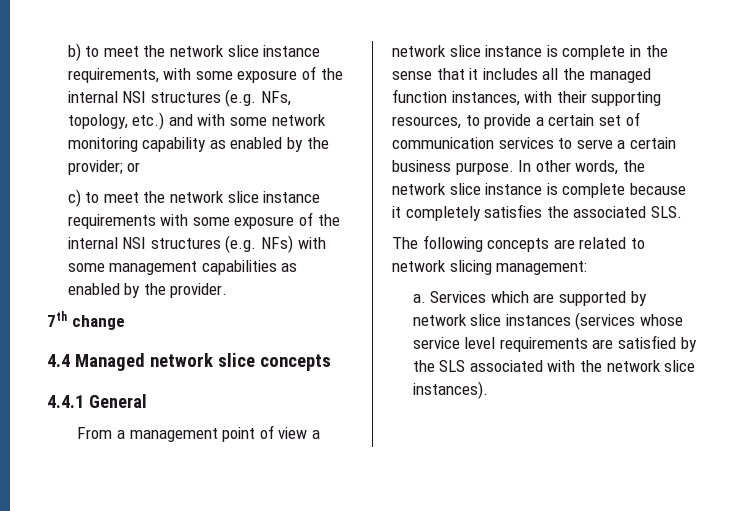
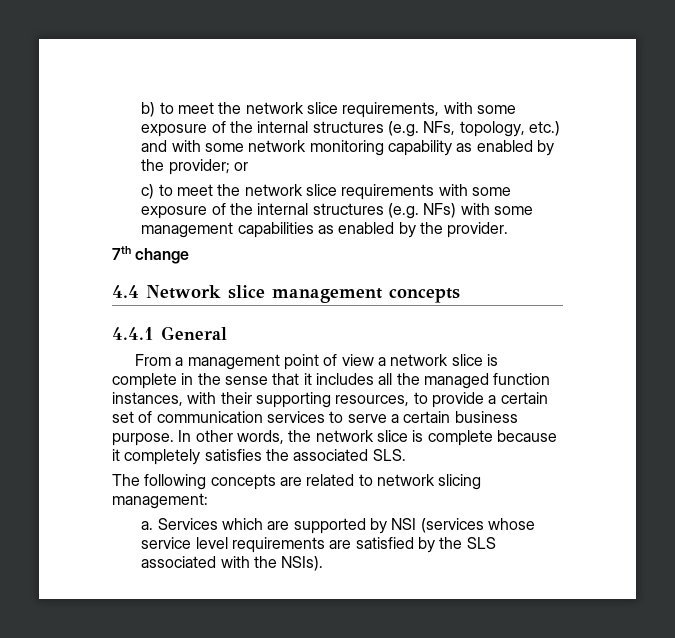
[263,45,321,57] instance -> (339, 108) none
[122,91,147,103] NSI -> (309, 127) none
[263,191,321,203] instance -> (338, 190) none
[122,237,147,249] NSI -> (309, 209) none
[74,353,255,371] Managed network slice -> [146,285,382,303] Network slice management
[485,45,543,57] instance -> (483, 360) none
[485,183,543,195] instance -> (408, 436) none
[412,314,571,326] network slice instances -> [391,518,417,530] NSI
[606,360,696,372] [412,381,488,399] network slice instances). -> [281,556,324,571] NSIs).

